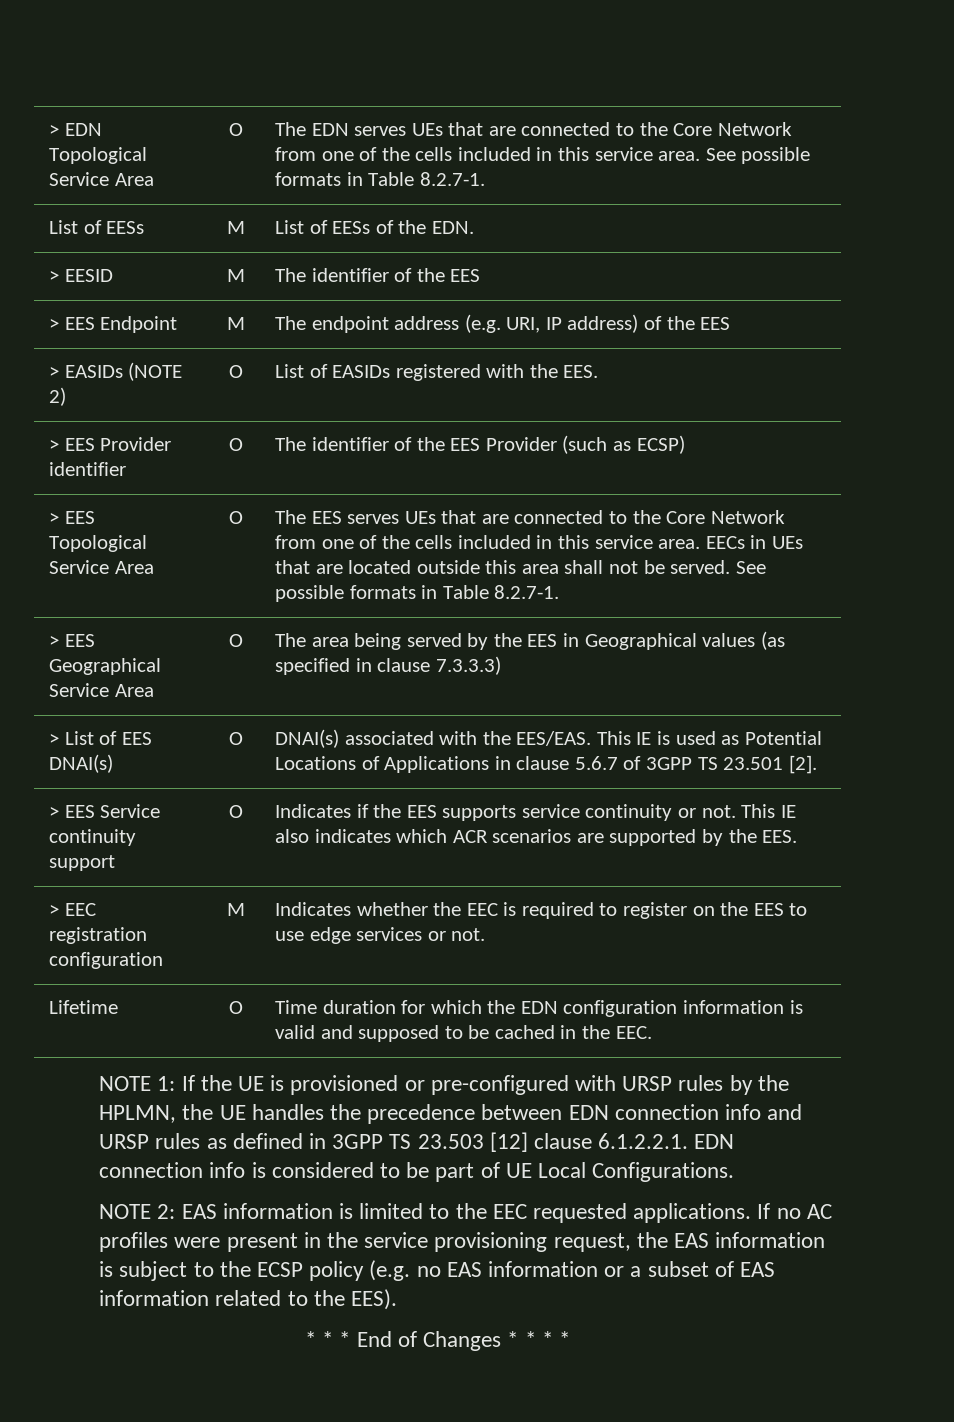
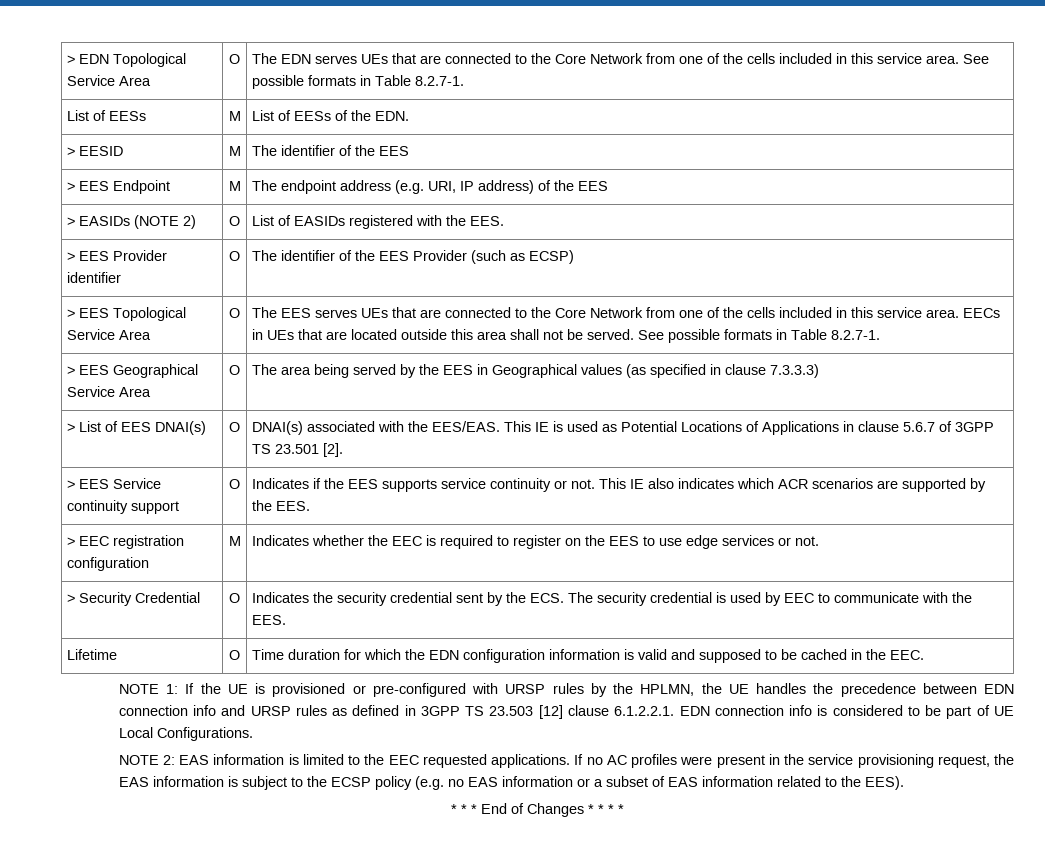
(486, 934) none -> [66,592,200,606] [229,593,240,603] [251,592,972,606] [251,615,286,625] // > Security Credential | O | Indicates the security credential sent by the ECS. The security credential is used by EEC to communicate with the EES.

